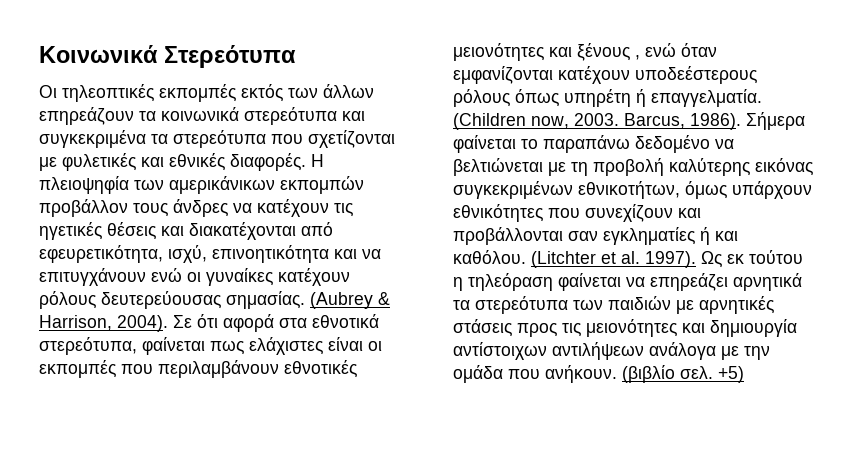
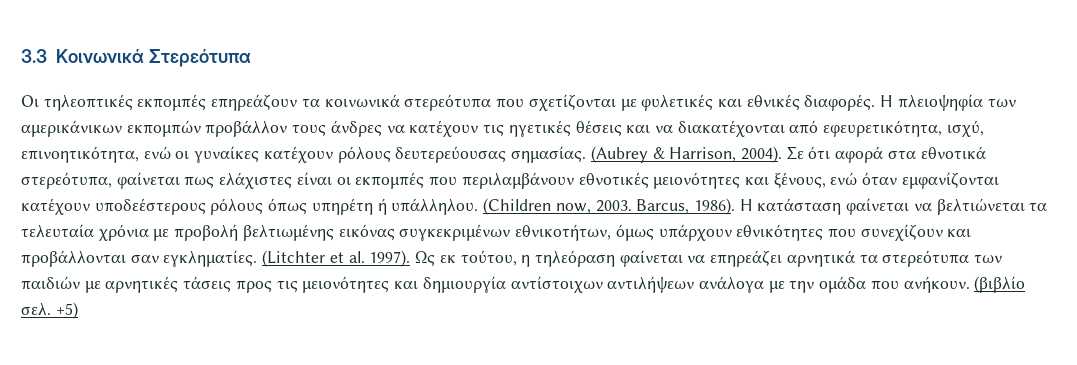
(39, 54) none -> [21,49,47,63] 3.3
[241,84,374,102] εκτός των άλλων -> (207, 102) none
[342,111,365,121] [39,130,266,148] και συγκεκριμένα τα στερεότυπα -> (492, 102) none
(184, 231) none -> [654,125,673,133] να
[212,245,381,263] [39,268,146,286] επινοητικότητα και να επιτυγχάνουν -> [21,146,139,163] επινοητικότητα,
[577,43,640,61] ξένους , -> [773,172,826,189] ξένους,
[651,89,762,107] επαγγελματία. -> [391,198,479,215] υπάλληλου.
[746,112,805,130] [453,135,734,153] [453,158,750,176] Σήμερα φαίνεται το παραπάνω δεδομένο να βελτιώνεται με τη προβολή καλύτερης -> [739,198,1048,215] [21,224,334,241] Η κατάσταση φαίνεται να βελτιώνεται τα τελευταία χρόνια με προβολή βελτιωμένης
[603,227,738,245] [453,250,526,264] εγκληματίες ή και καθόλου. -> [163,250,258,267] εγκληματίες.
[749,250,803,264] τούτου -> [460,250,517,266] τούτου,
[453,319,512,337] στάσεις -> [183,276,232,293] τάσεις

